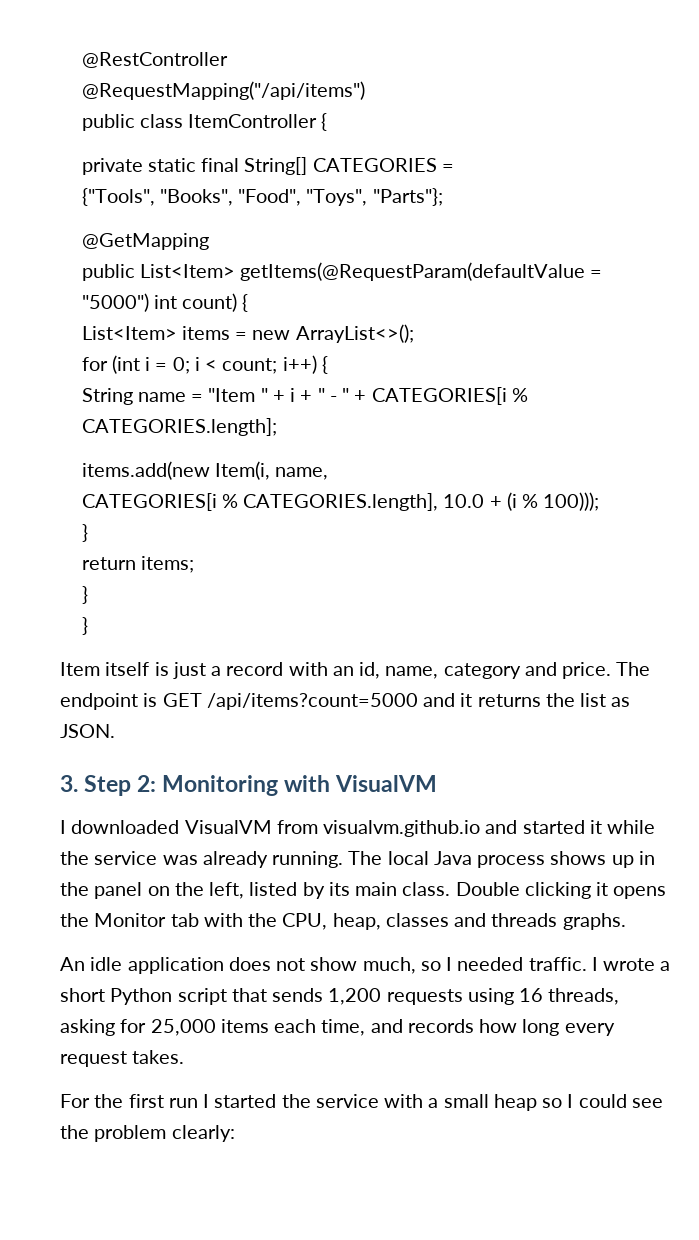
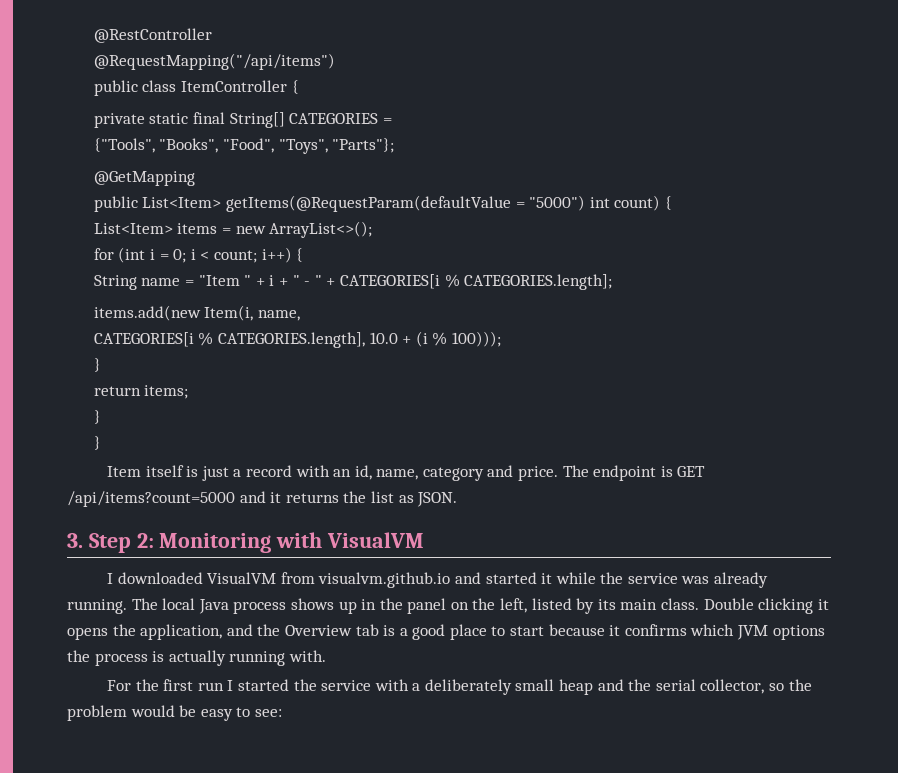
[94,913,626,930] [60,957,671,974] [60,988,620,1005] [60,1019,615,1036] [60,1050,185,1067] Monitor tab with the CPU, heap, classes and threads graphs. // An idle application does not show much, so I needed traffic. I wrote a short Python script that sends 1,200 requests using 16 threads, asking for 25,000 items each time, and records how long every request takes. -> [140,624,825,640] [67,650,326,666] application, and the Overview tab is a good place to start because it confirms which JVM options the process is actually running with.
(439, 1103) none -> [424,679,512,695] deliberately
[542,1094,663,1108] [60,1125,235,1142] so I could see the problem clearly: -> [597,679,812,694] [67,705,282,721] and the serial collector, so the problem would be easy to see:

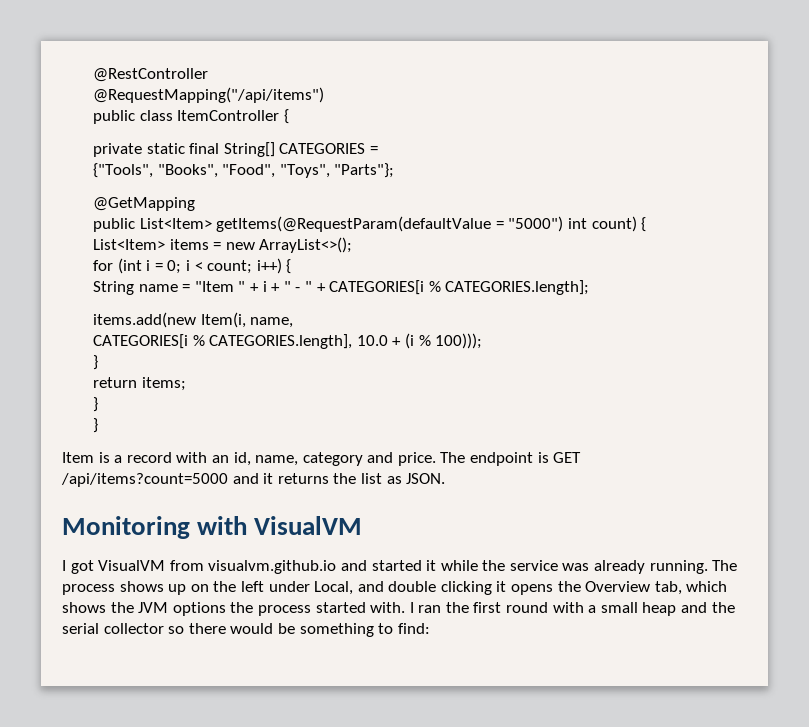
[145,465,229,481] itself is just -> [98,452,110,463] is
[67,533,154,553] 3. Step 2: -> (446, 478) none
[117,572,203,584] downloaded -> [70,560,94,574] got
[162,598,229,614] local Java -> (738, 565) none
[361,598,829,614] [67,624,825,640] [67,650,326,666] [106,679,372,691] in the panel on the left, listed by its main class. Double clicking it opens the application, and the Overview tab is a good place to start because it confirms which JVM options the process is actually running with. // For the first run I started the service -> [190,581,728,595] [62,602,549,616] on the left under Local, and double clicking it opens the Overview tab, which shows the JVM options the process started with. I ran the first round
[424,679,512,695] deliberately -> (597, 609) none
[700,679,812,694] [67,705,282,721] collector, so the problem would be easy to see: -> [103,623,430,637] collector so there would be something to find:

